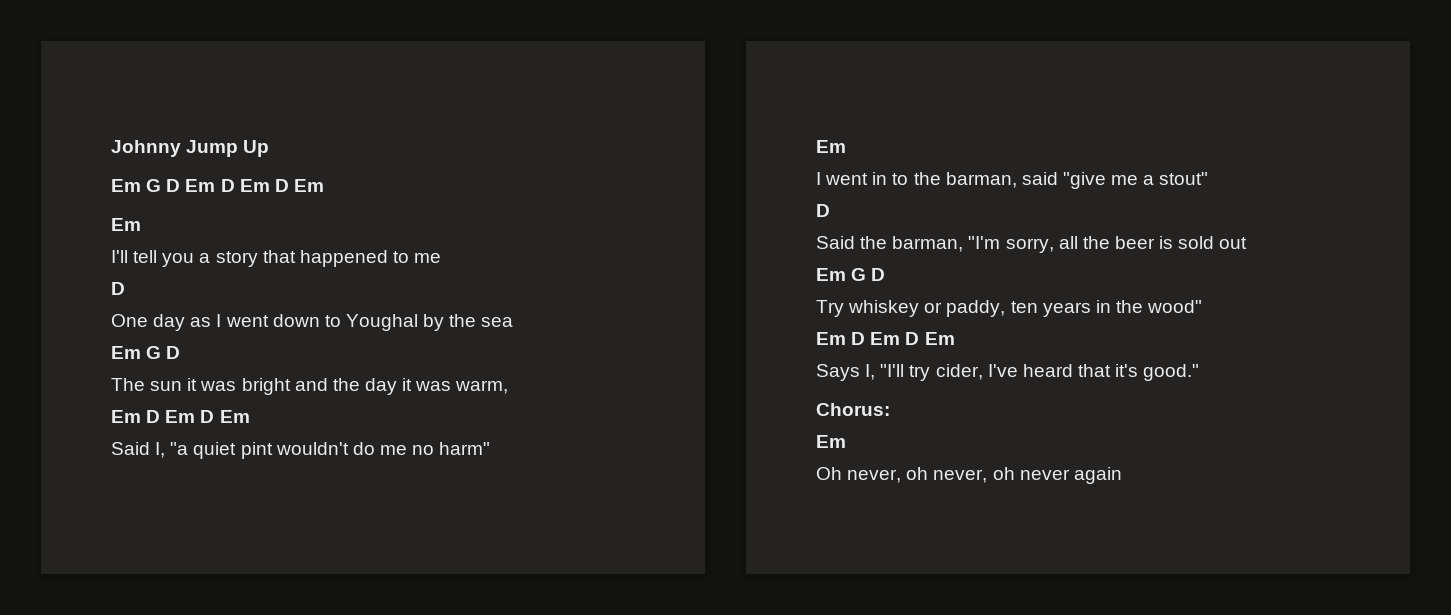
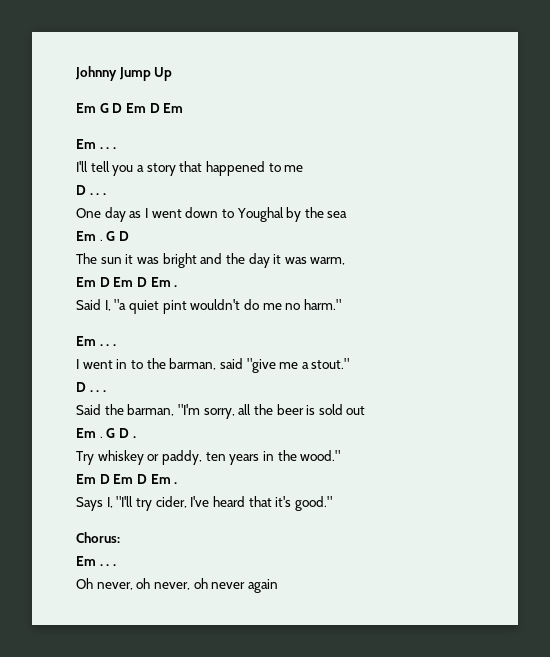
[274,179,324,192] [111,218,141,231] D Em // Em -> [76,139,116,149] // Em . . .
(125, 288) none -> [89,193,106,195] . . .
(141, 352) none -> [99,239,103,241] .
(250, 416) none -> [174,285,178,287] .
[439,442,491,455] [816,140,846,153] harm" // Em -> [303,299,341,310] [76,336,116,346] harm." // Em . . .
[1159,172,1209,185] [816,204,830,217] stout" // D -> [311,358,350,369] [76,382,106,392] stout." // D . . .
[851,268,886,281] G D -> [99,428,136,438] . G D .
[1147,300,1203,313] [816,332,955,345] wood" // Em D Em D Em -> [300,450,341,461] [76,474,178,484] wood." // Em D Em D Em .
(846, 441) none -> [99,564,116,566] . . .

